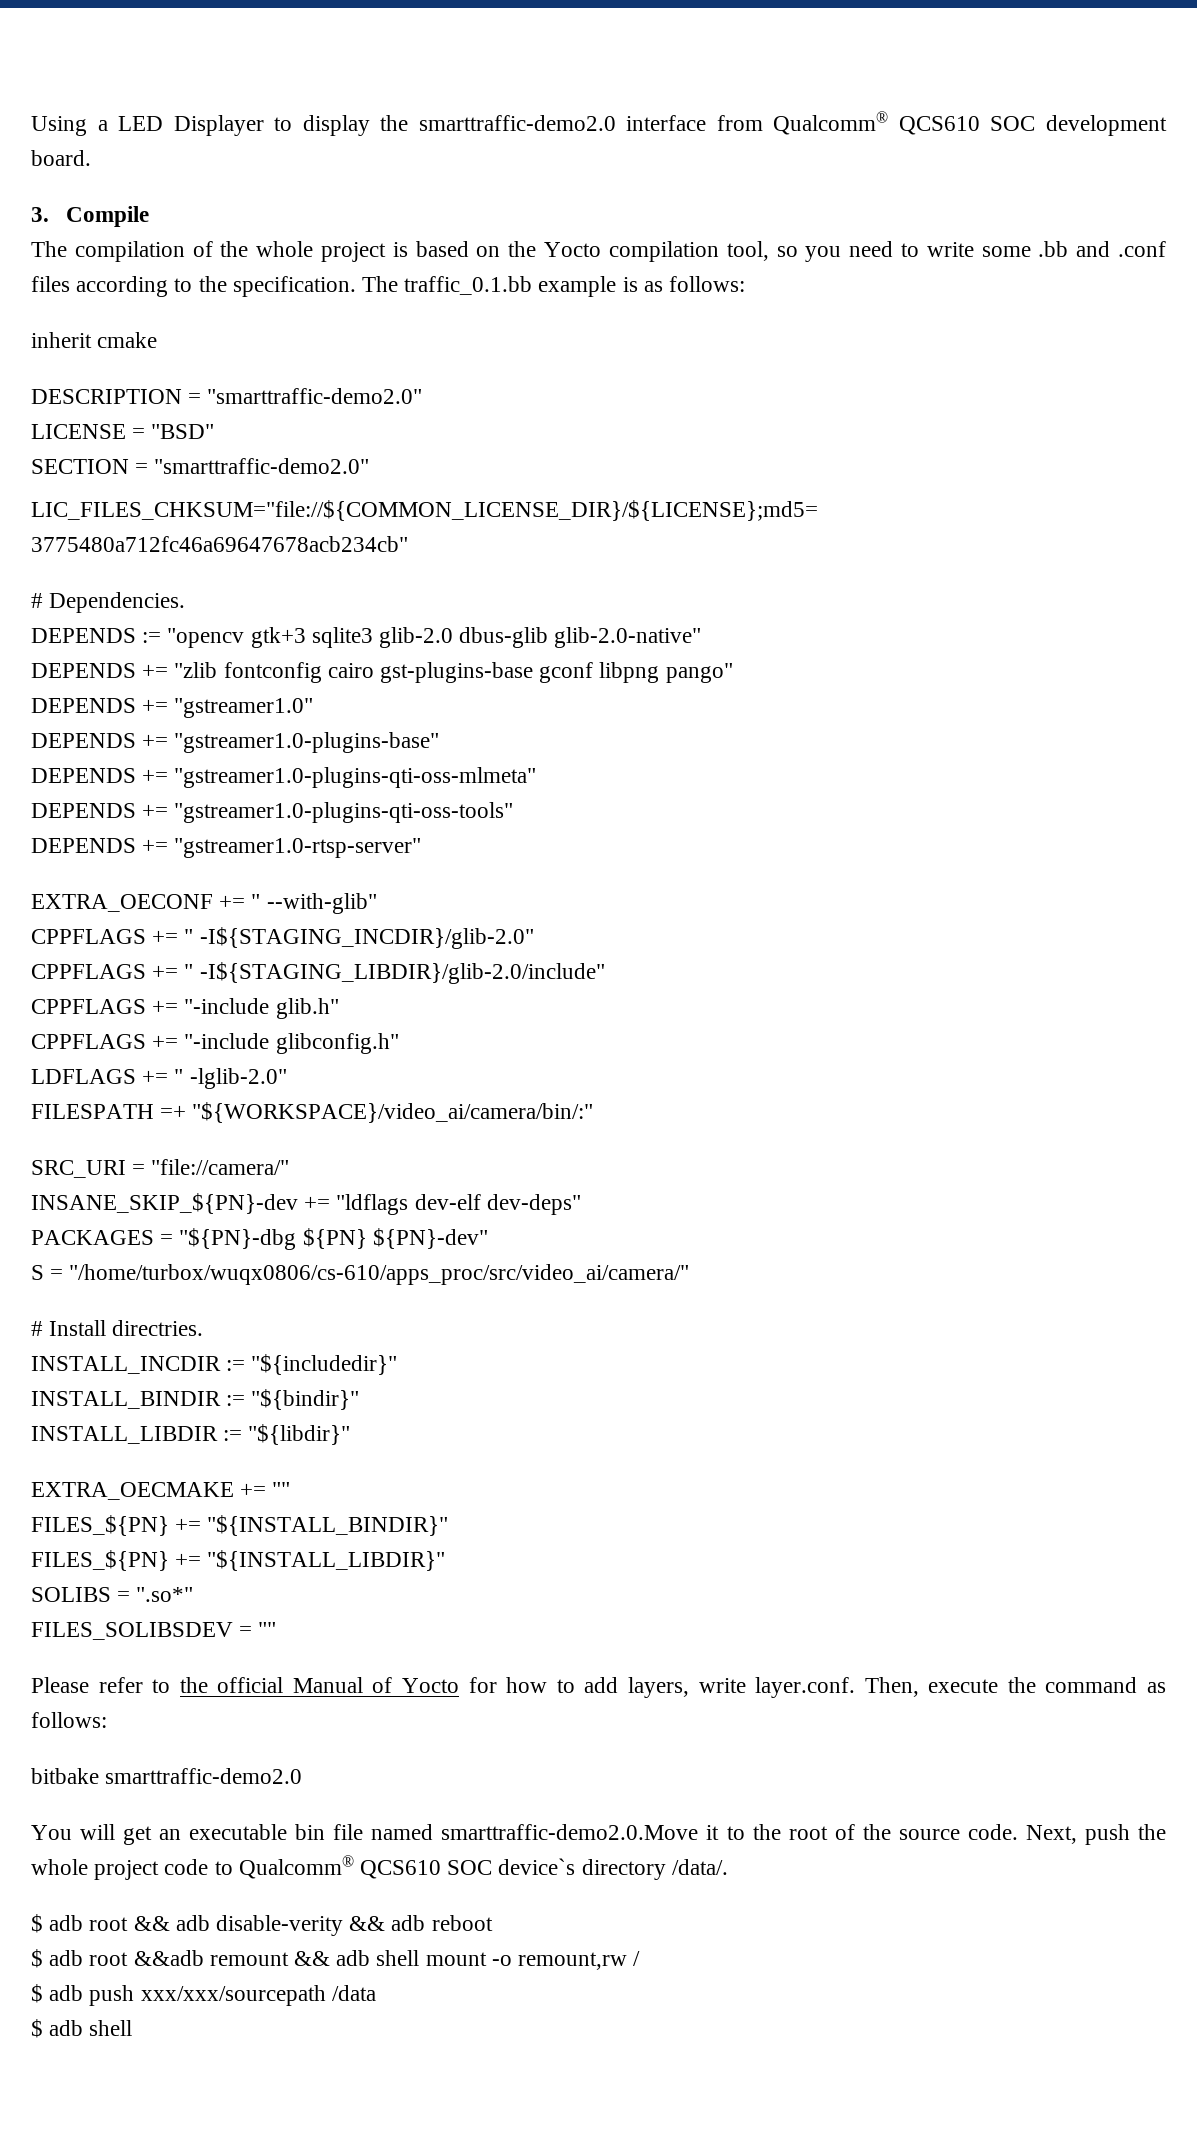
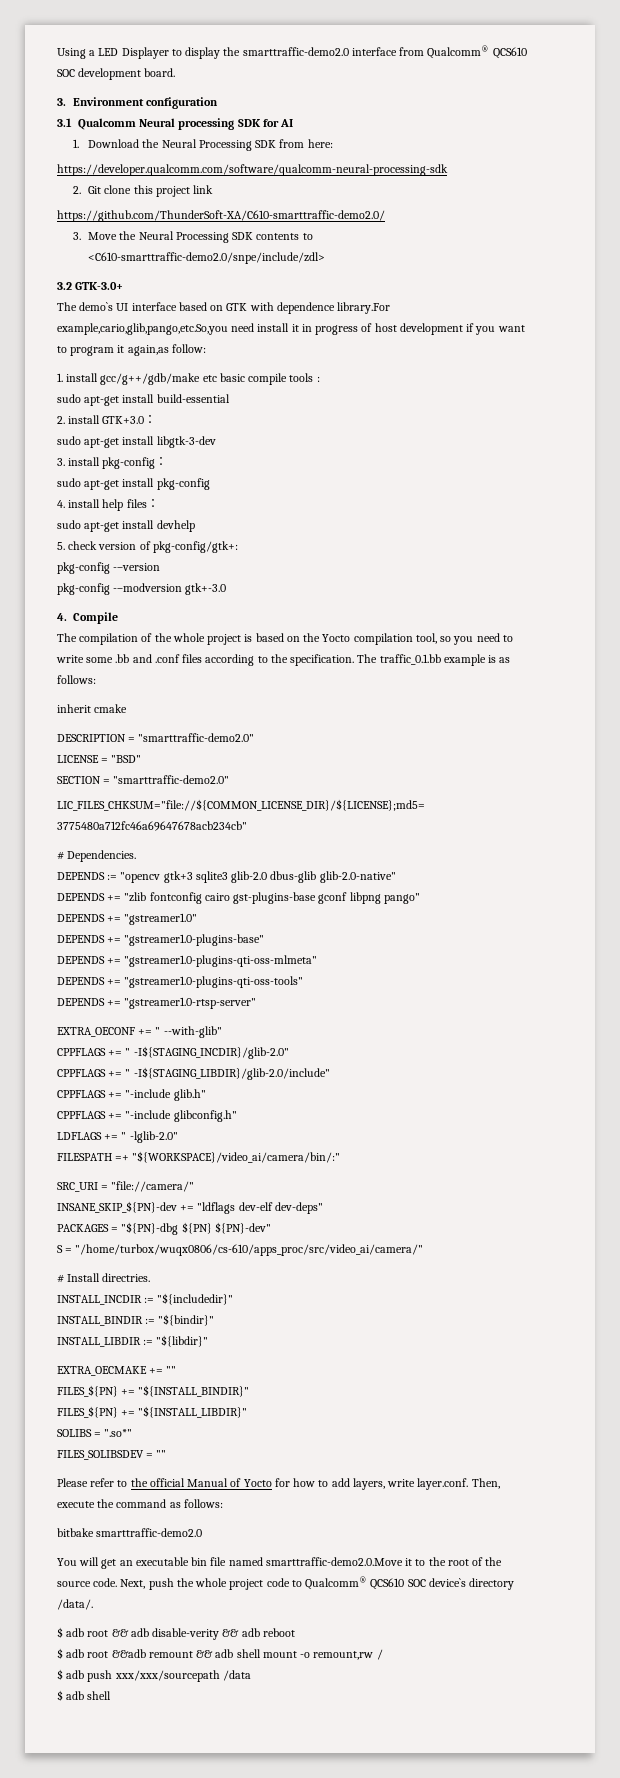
(49, 214) none -> [72,97,218,109] [57,118,294,130] [72,139,333,151] [57,164,448,176] [72,185,214,197] [57,210,385,222] [72,231,313,243] [88,252,326,264] [57,282,124,290] [57,302,391,314] [57,323,525,335] [57,344,206,356] [57,373,320,385] [57,394,230,406] [57,415,157,424] [57,436,216,448] [57,457,168,469] [57,478,210,490] [57,499,159,511] [57,520,195,532] [57,541,238,553] [57,562,161,574] [57,583,227,595] [57,613,67,621] Environment configuration // 3.1 Qualcomm Neural processing SDK for AI // 1. Download the Neural Processing SDK from here: // https://developer.qualcomm.com/software/qualcomm-neural-processing-sdk // 2. Git clone this project link // https://github.com/ThunderSoft-XA/C610-smarttraffic-demo2.0/ // 3. Move the Neural Processing SDK contents to <C610-smarttraffic-demo2.0/snpe/include/zdl> // 3.2 GTK-3.0+ // The demo`s UI interface based on GTK with dependence library.For example,cario,glib,pango,etc.So,you need install it in progress of host development if you want to program it again,as follow: // 1. install gcc/g++/gdb/make etc basic compile tools : // sudo apt-get install build-essential // 2. install GTK+3.0： // sudo apt-get install libgtk-3-dev // 3. install pkg-config： // sudo apt-get install pkg-config // 4. install help files： // sudo apt-get install devhelp // 5. check version of pkg-config/gtk+: // pkg-config -–version // pkg-config -–modversion gtk+-3.0 // 4.

